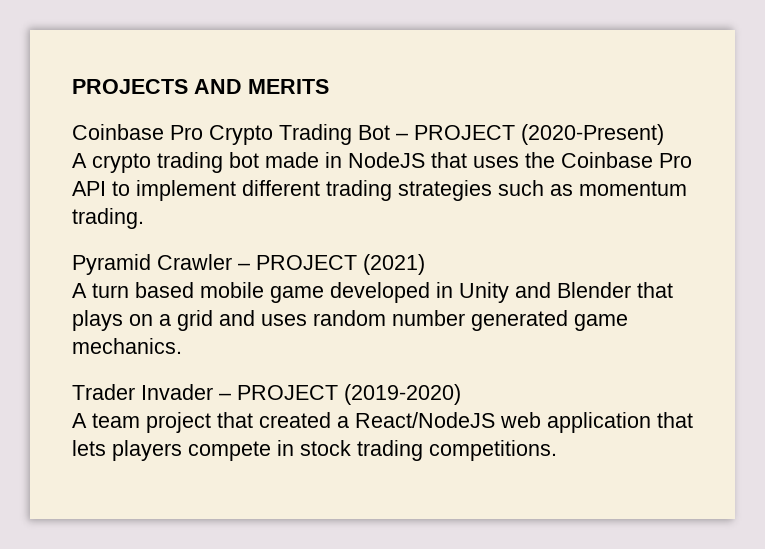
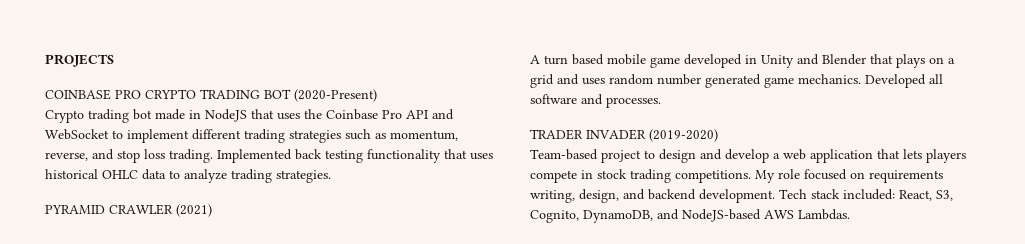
[194,79,329,94] [72,124,515,145] AND MERITS // Coinbase Pro Crypto Trading Bot – PROJECT -> [45,89,291,100] // COINBASE PRO CRYPTO TRADING BOT
[72,153,151,173] A crypto -> [45,110,84,123] Crypto
(106, 188) none -> [432,109,454,120] [45,129,109,140] and WebSocket
[579,181,687,196] [72,208,144,229] [72,254,357,275] momentum trading. // Pyramid Crawler – PROJECT -> [390,130,458,141] [45,149,493,163] [45,169,331,183] [45,204,173,215] momentum, reverse, and stop loss trading. Implemented back testing functionality that uses historical OHLC data to analyze trading strategies. // PYRAMID CRAWLER
[72,384,461,405] [72,412,495,433] // Trader Invader – PROJECT (2019-2020) // A team project that created a React/NodeJS -> [865,74,943,88] [530,94,661,108] [530,129,718,142] [530,149,780,163] Developed all software and processes. // TRADER INVADER (2019-2020) // Team-based project to design and develop a
(557, 450) none -> [755,169,943,183] [530,189,953,203] [530,209,850,223] My role focused on requirements writing, design, and backend development. Tech stack included: React, S3, Cognito, DynamoDB, and NodeJS-based AWS Lambdas.

